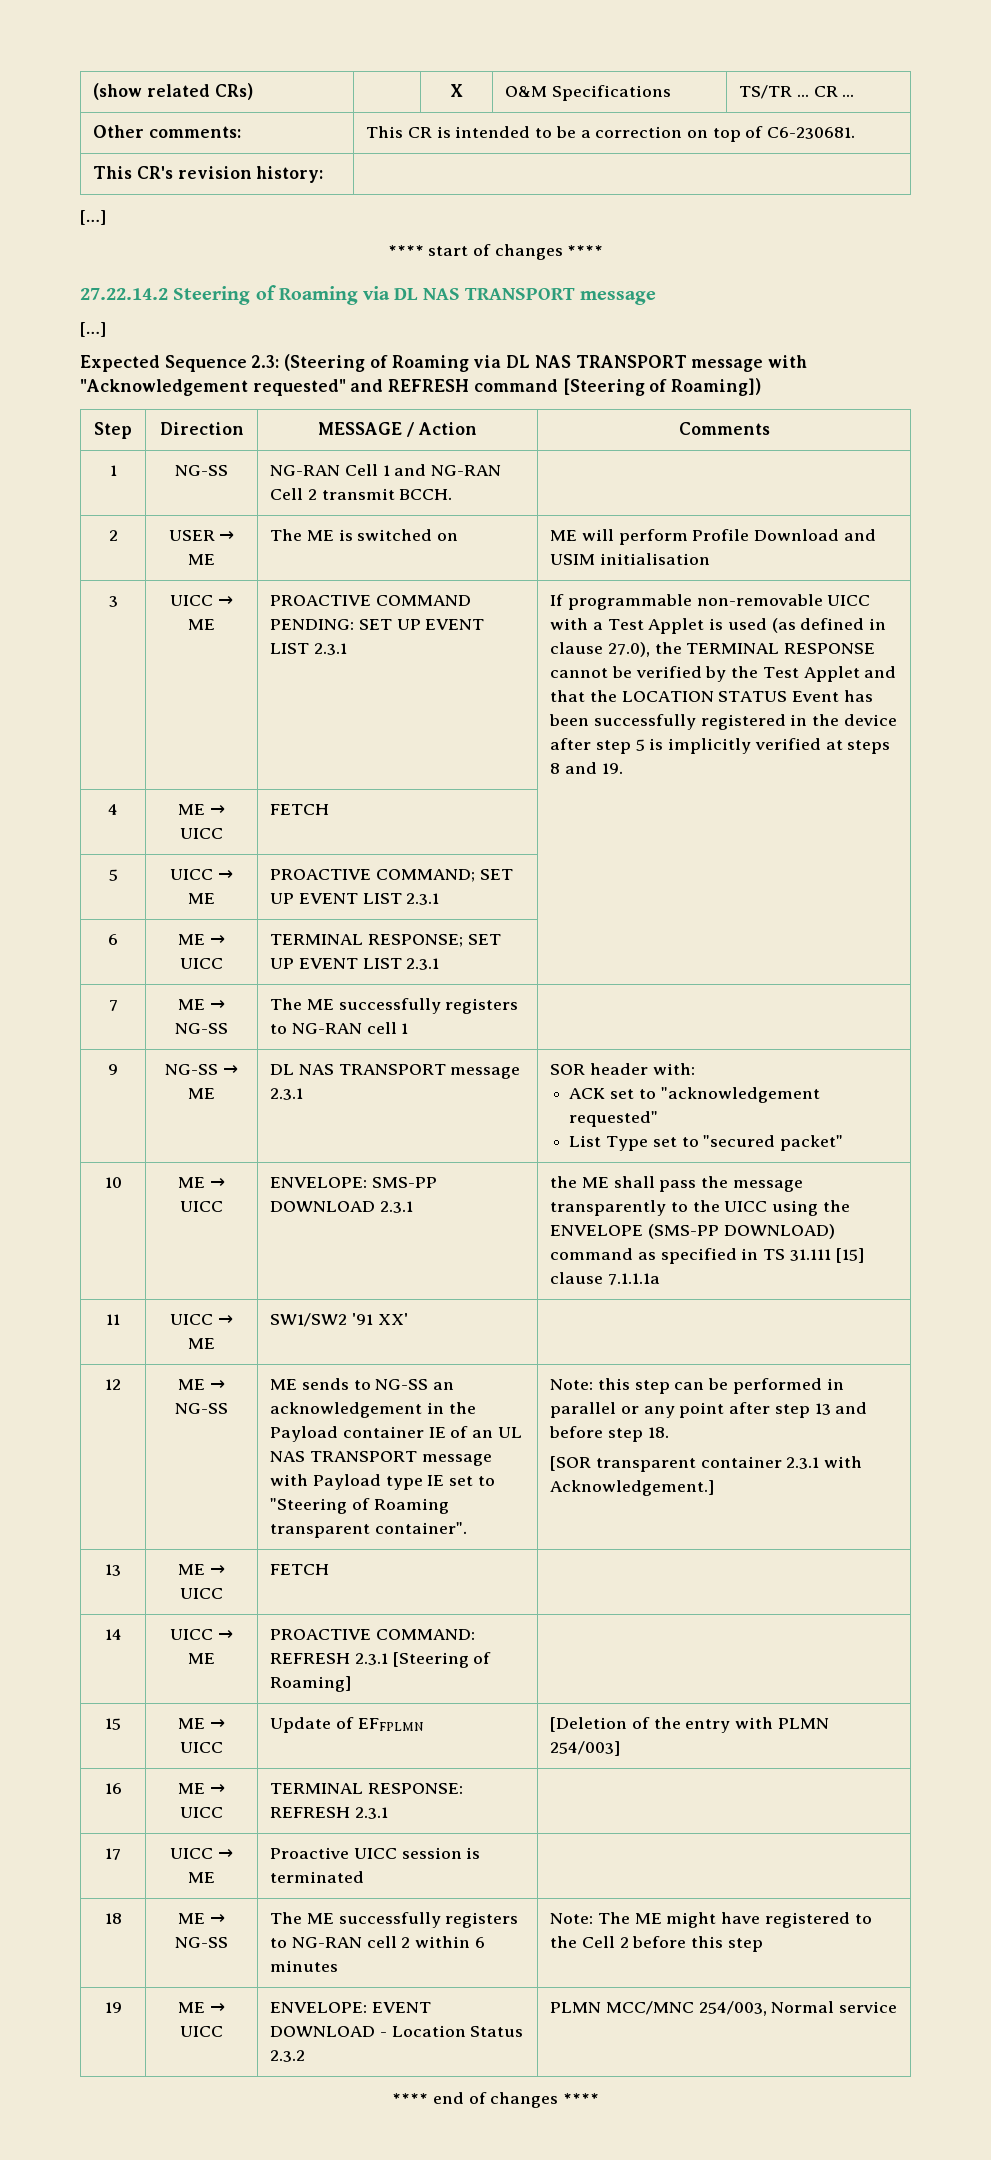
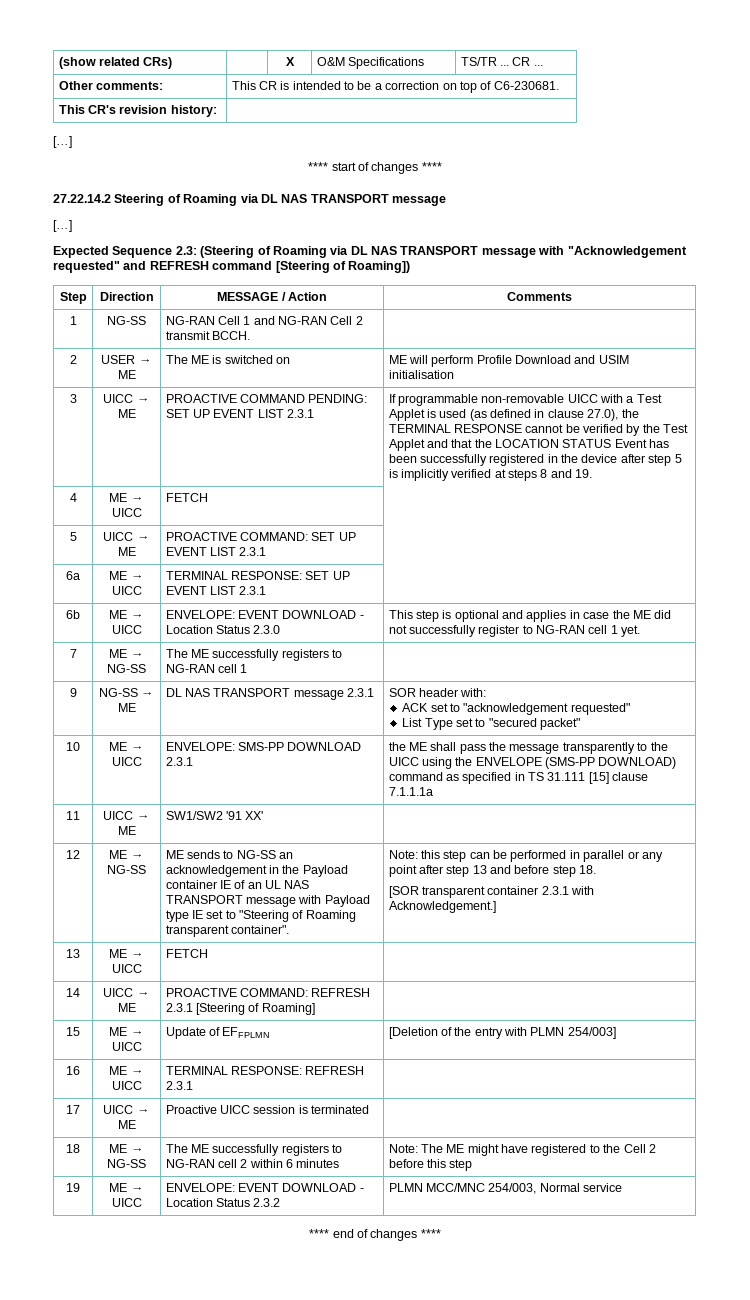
[375,869,513,882] [270,893,440,905] [108,934,118,945] [178,934,225,945] [180,958,223,969] [270,934,501,947] [270,958,440,970] COMMAND; SET UP EVENT LIST 2.3.1 | // 6 | ME → UICC | TERMINAL RESPONSE; SET UP EVENT LIST 2.3.1 | -> [239,532,356,541] [165,547,267,556] [66,571,80,580] [109,571,144,580] [111,586,142,595] [165,571,350,580] [165,586,267,595] [66,610,80,619] [109,610,144,619] [111,625,142,634] [165,610,364,619] [165,625,281,634] [388,610,672,622] [388,625,641,637] COMMAND: SET UP EVENT LIST 2.3.1 | // 6a | ME → UICC | TERMINAL RESPONSE: SET UP EVENT LIST 2.3.1 | // 6b | ME → UICC | ENVELOPE: EVENT DOWNLOAD - Location Status 2.3.0 | This step is optional and applies in case the ME did not successfully register to NG-RAN cell 1 yet.

